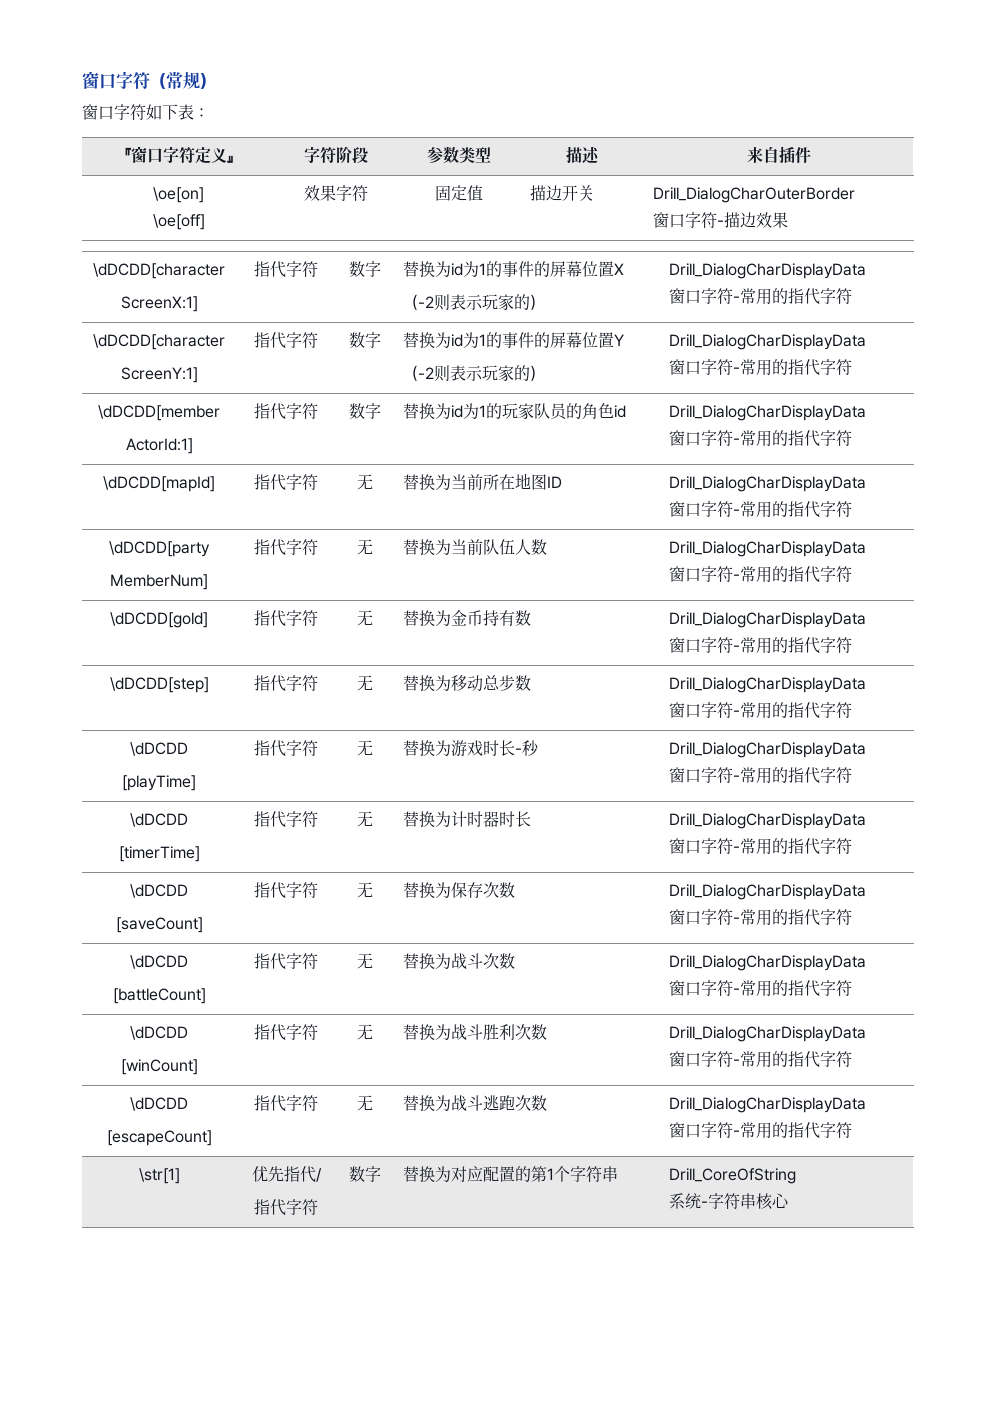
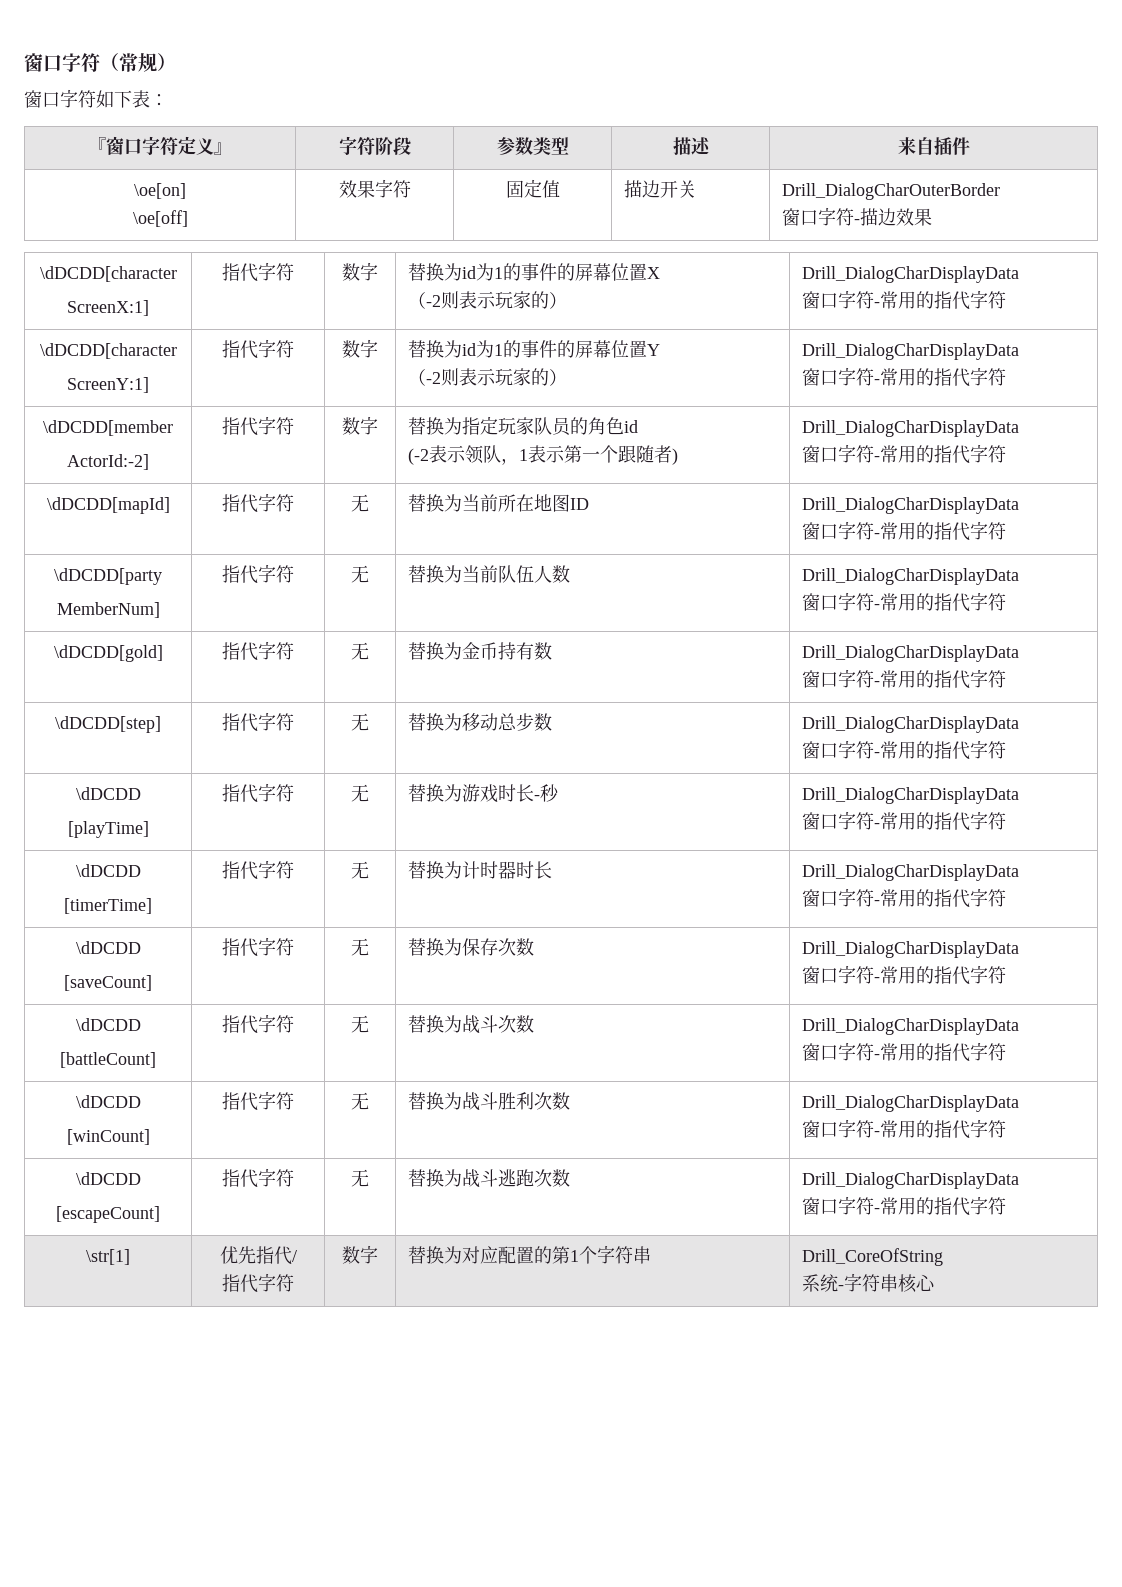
[125,438,193,454] [254,403,318,420] [349,403,381,419] [403,403,503,420] ActorId:1] | 指代字符 | 数字 | 替换为id为1的 -> [67,454,149,470] [222,416,294,436] [342,416,378,435] [408,416,499,435] ActorId:-2] | 指代字符 | 数字 | 替换为指定
(627, 411) none -> [408,445,679,465] // (-2表示领队，1表示第一个跟随者)

